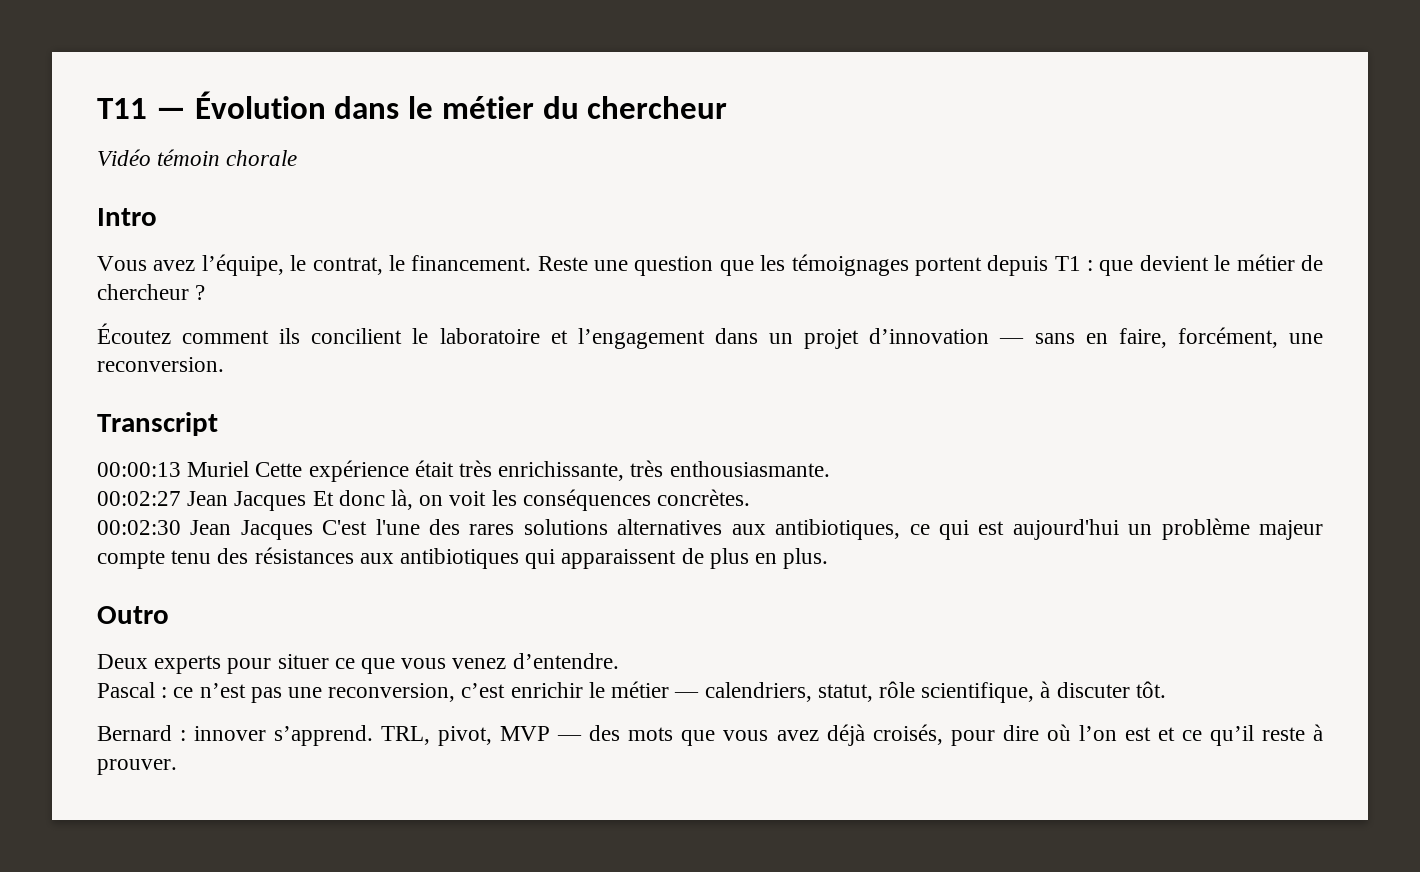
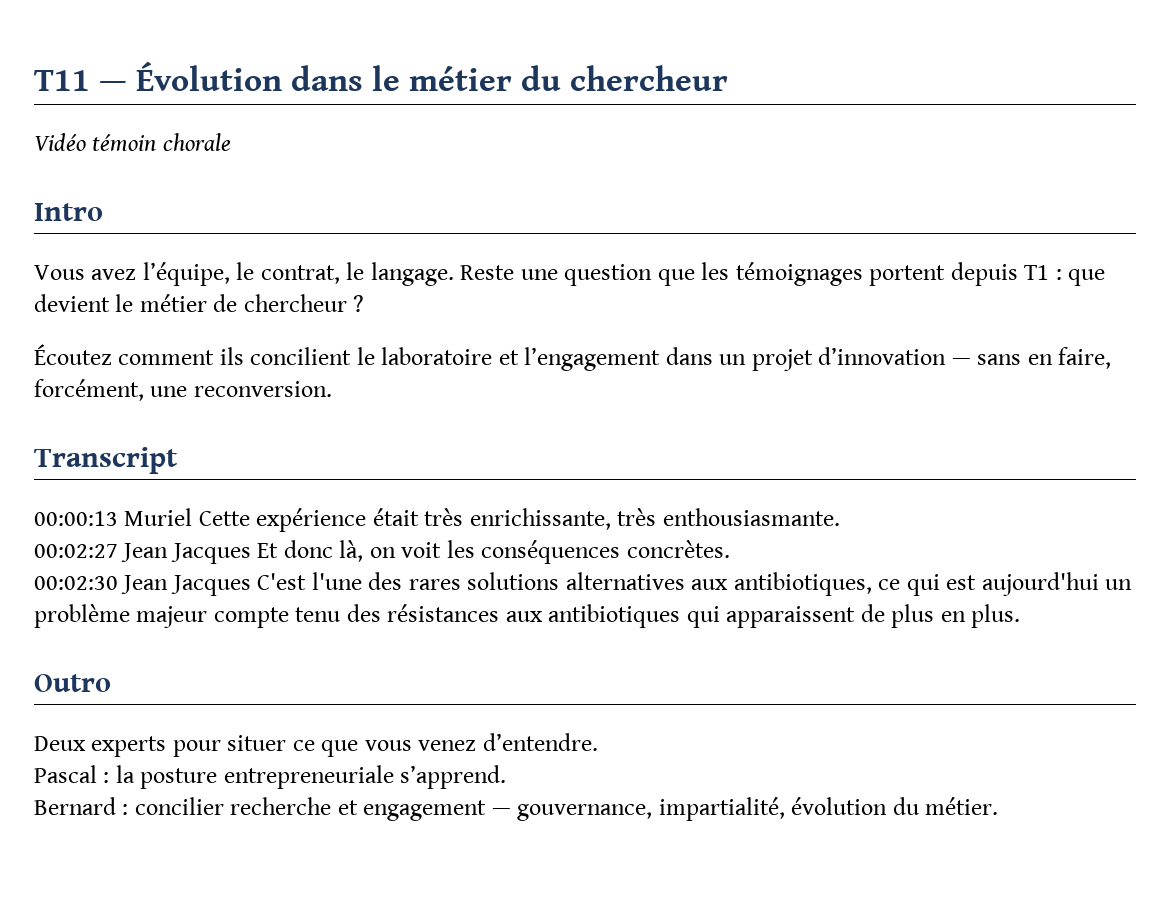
[411,255,532,271] financement. -> [370,262,454,286] langage.
[173,681,1166,703] [97,724,1324,746] [97,759,177,775] ce n’est pas une reconversion, c’est enrichir le métier — calendriers, statut, rôle scientifique, à discuter tôt. // Bernard : innover s’apprend. TRL, pivot, MVP — des mots que vous avez déjà croisés, pour dire où l’on est et ce qu’il reste à prouver. -> [115,765,507,789] [34,797,999,821] la posture entrepreneuriale s’apprend. // Bernard : concilier recherche et engagement — gouvernance, impartialité, évolution du métier.

